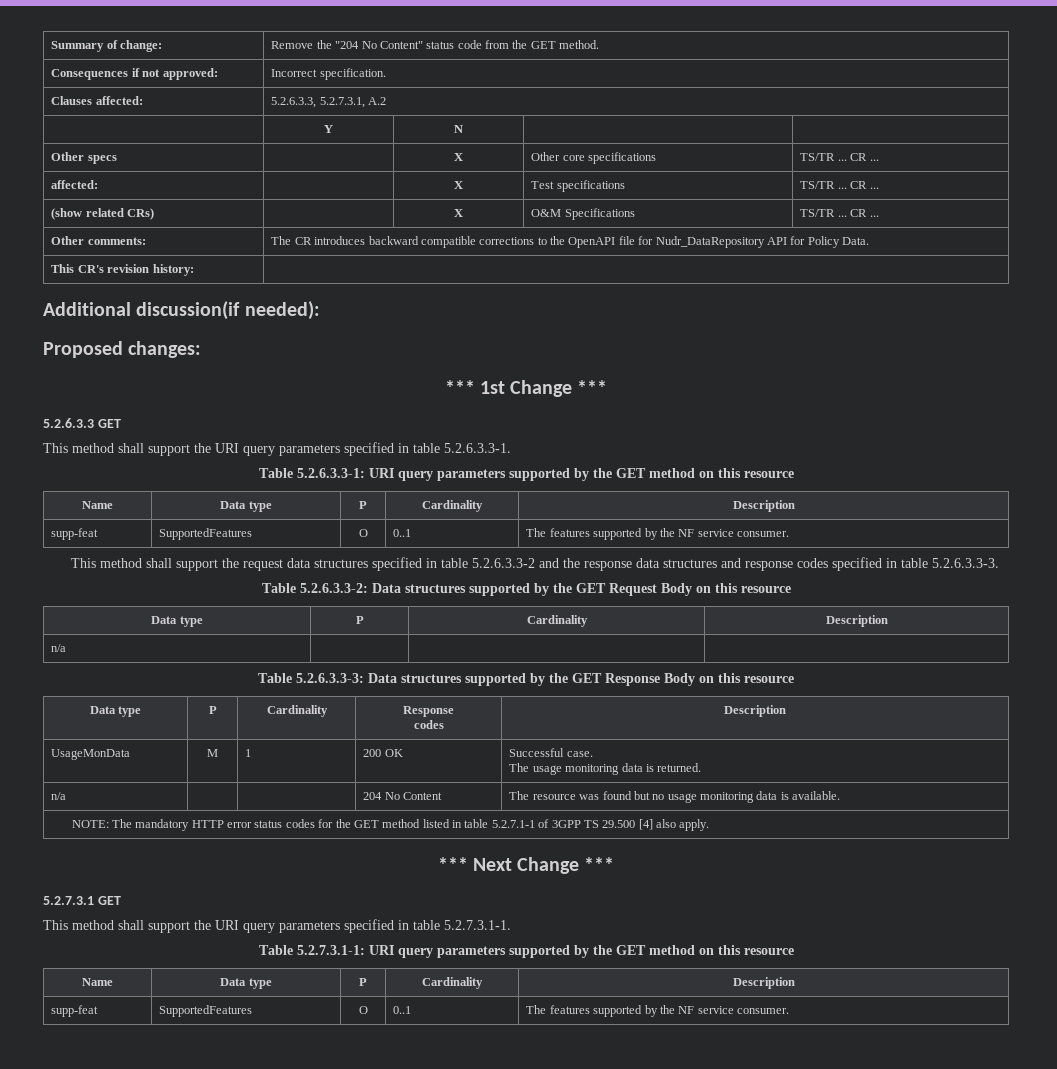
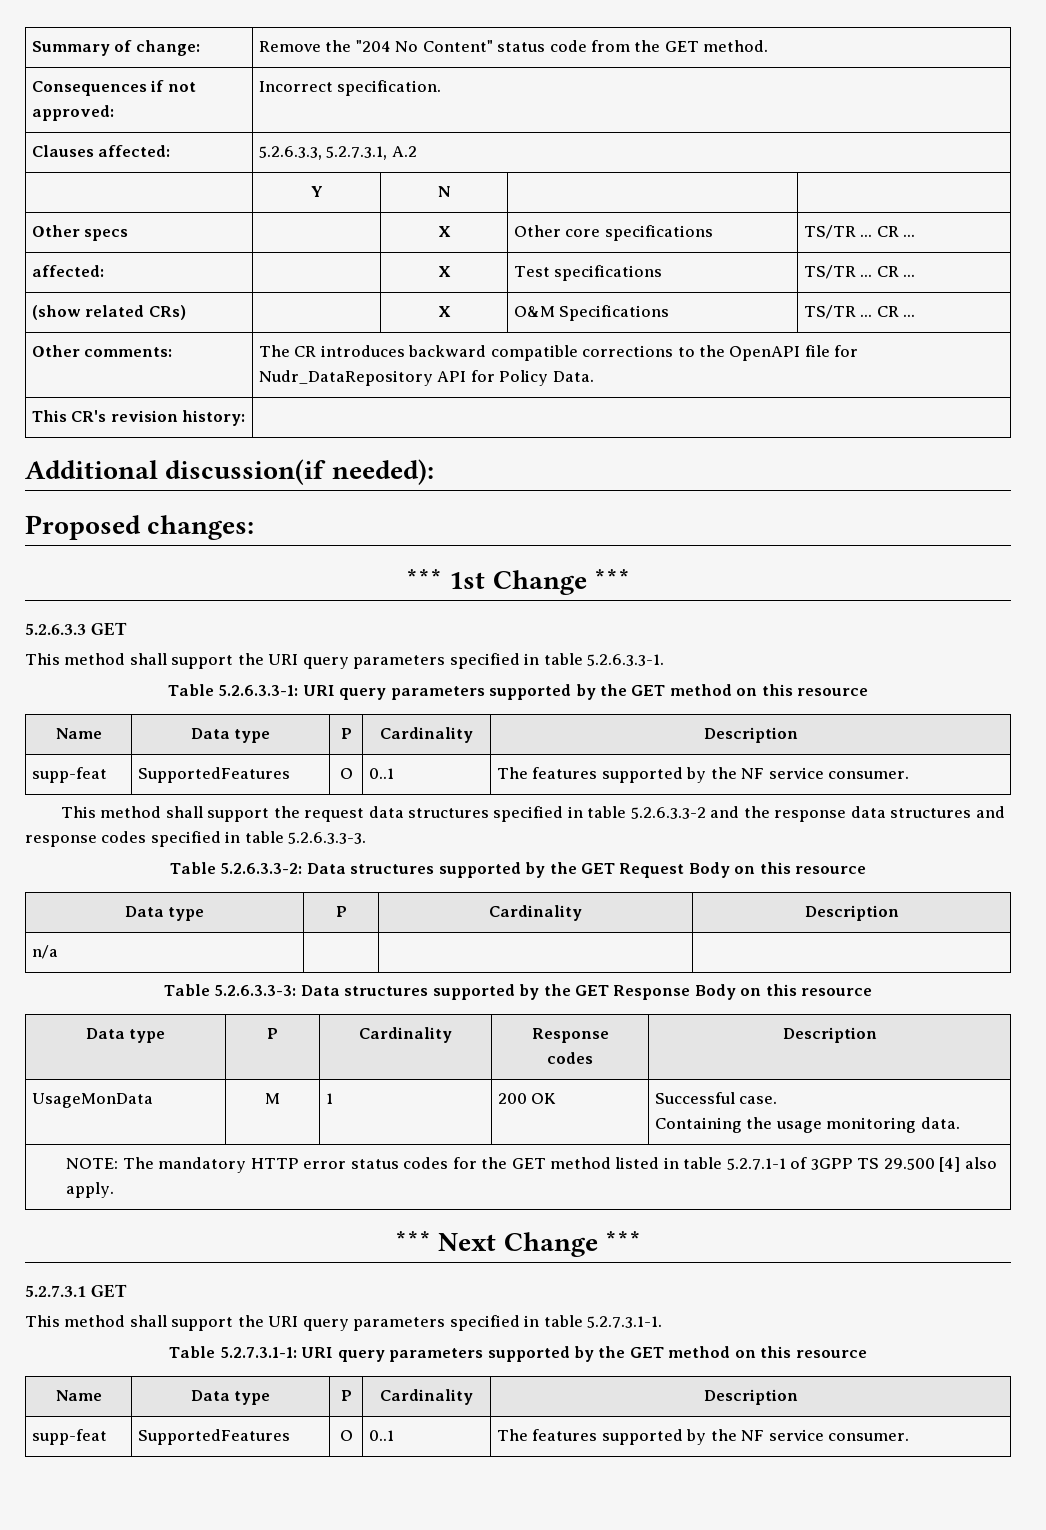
[509,763,702,775] [51,792,67,800] [363,792,443,800] [509,791,841,803] The usage monitoring data is returned. // n/a | | | 204 No Content | The resource was found but no usage monitoring data is available. -> [654,1117,960,1133] Containing the usage monitoring data.

